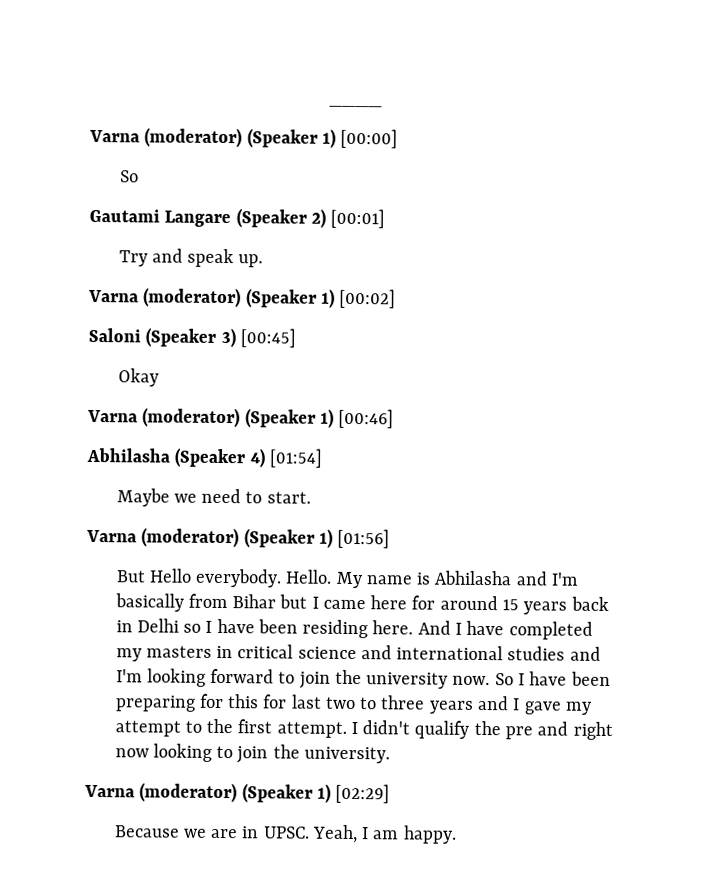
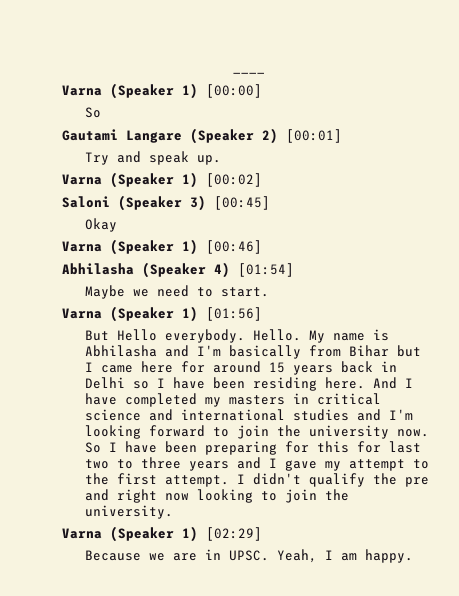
[144,127,243,148] (moderator) -> (102, 90) none
[143,287,242,308] (moderator) -> (102, 179) none
[142,407,241,428] (moderator) -> (102, 246) none
[141,527,240,548] (moderator) -> (102, 313) none
[139,782,238,803] (moderator) -> (102, 533) none

